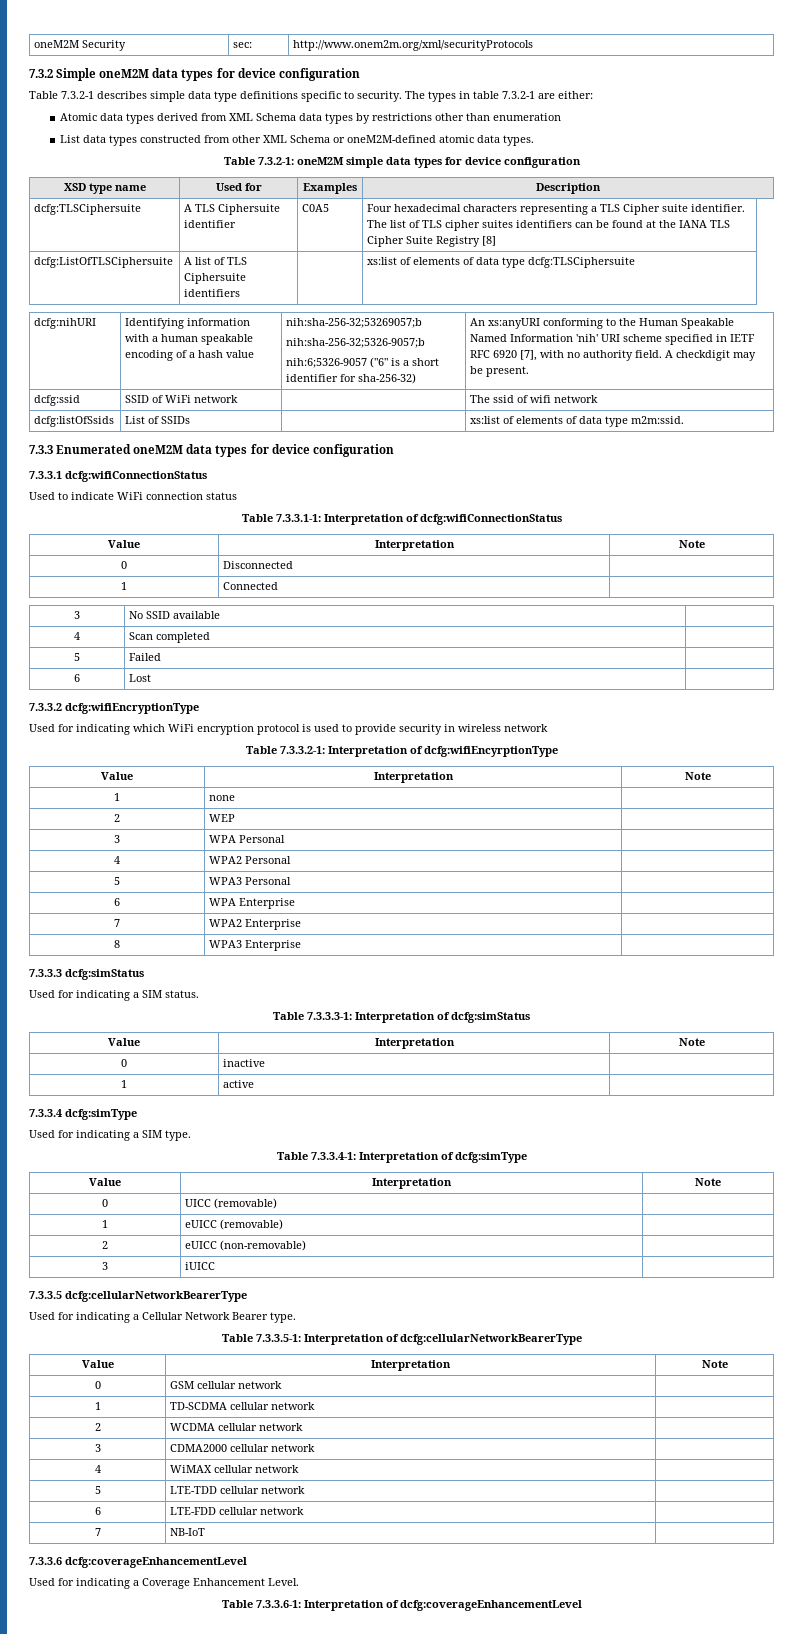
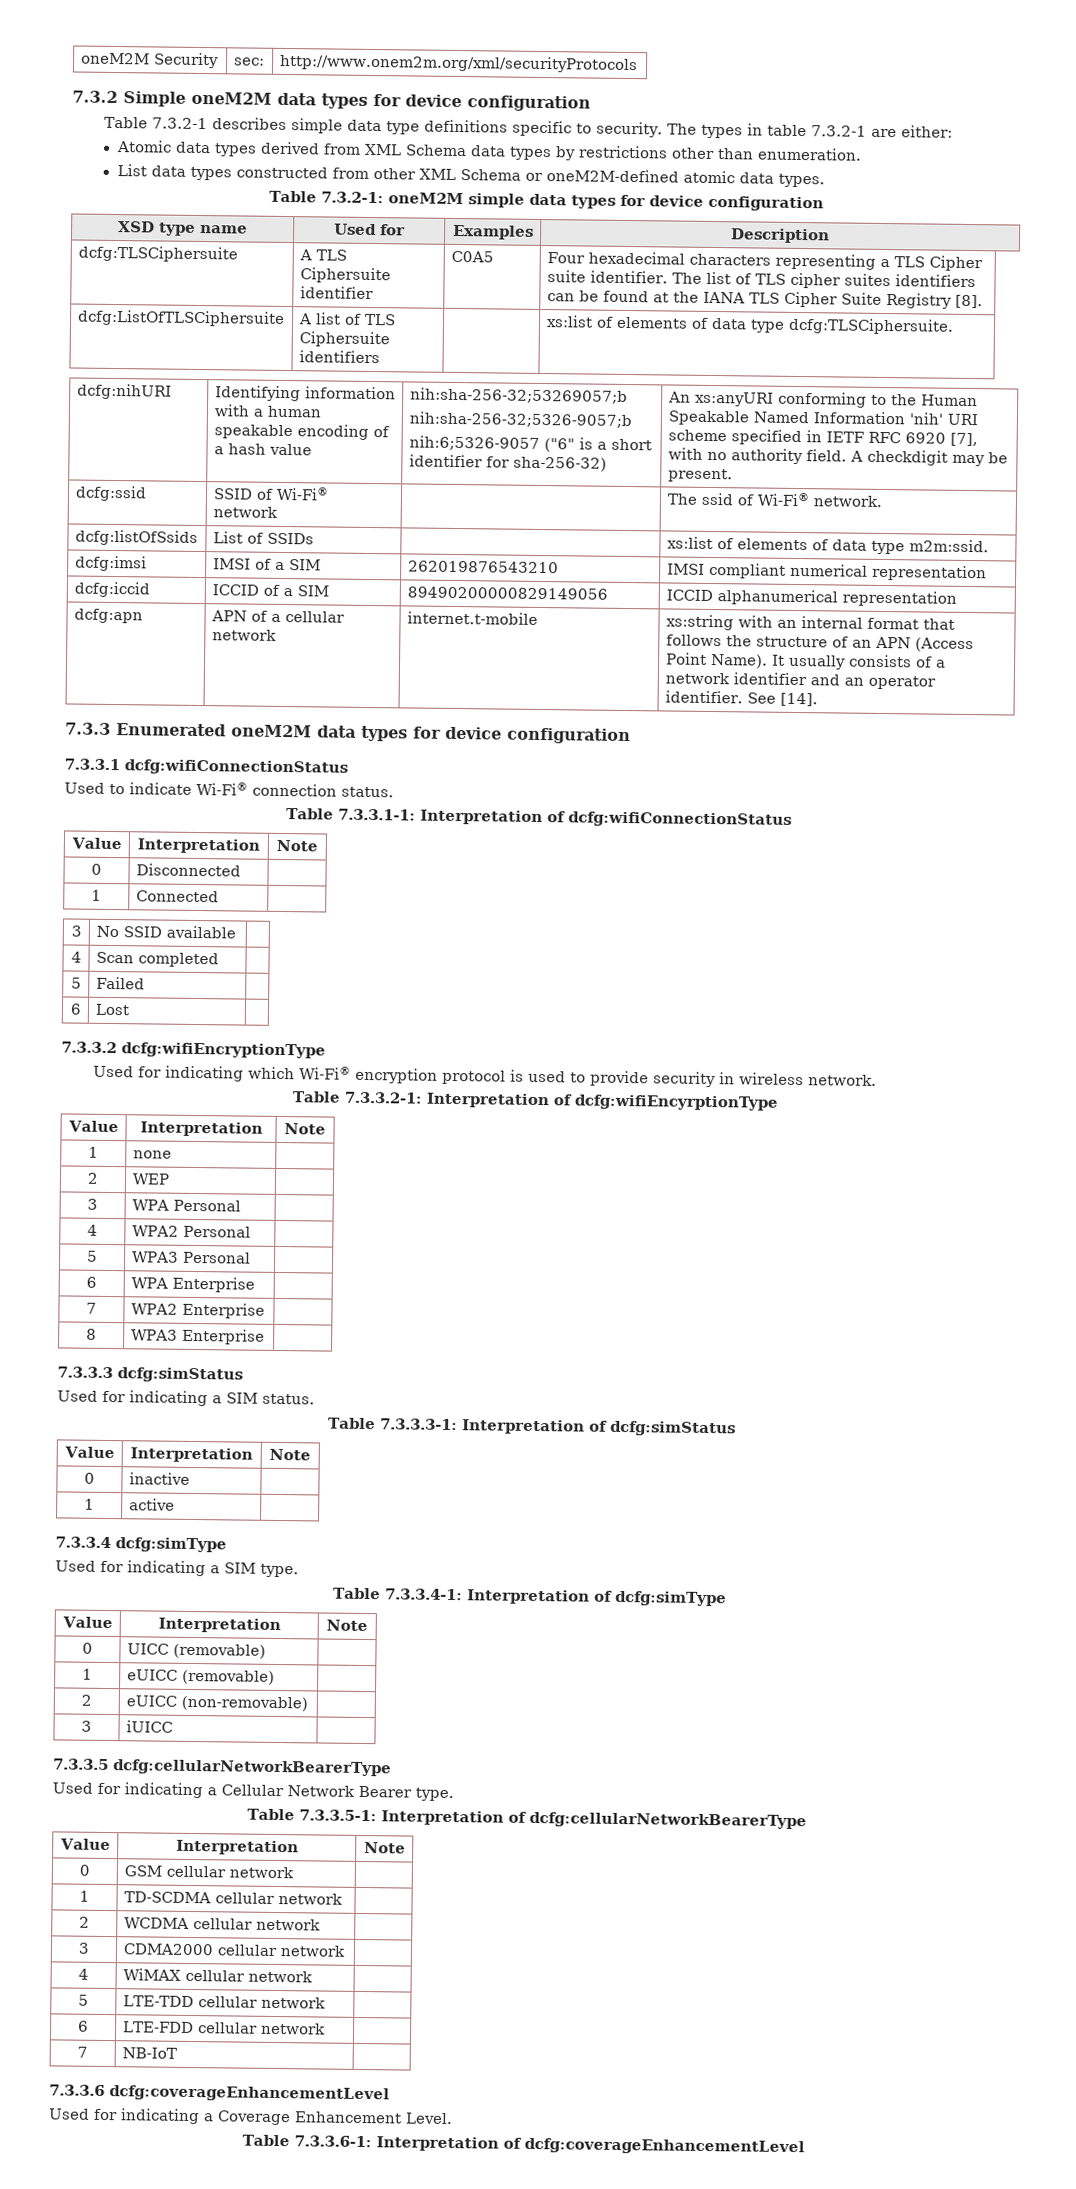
[492,113,561,121] enumeration -> [756,147,862,161] enumeration.
[482,236,497,246] [8] -> [954,294,983,309] [8].
[528,257,636,268] dcfg:TLSCiphersuite -> [787,317,954,335] dcfg:TLSCiphersuite.
[165,395,192,403] WiFi -> [275,486,329,501] Wi-Fi®
[530,395,599,403] wifi network -> [756,492,883,507] Wi-Fi® network.
(685, 420) none -> [74,555,147,572] [212,558,321,571] [407,560,559,574] [666,562,987,582] [73,581,150,598] [211,584,329,597] [406,586,608,600] [665,589,957,607] [73,608,143,624] [210,610,345,623] [211,629,277,641] [406,611,538,625] [665,614,955,631] [665,634,974,653] [665,652,946,670] [664,672,936,690] [664,690,818,707] // dcfg:imsi | IMSI of a SIM | 262019876543210 | IMSI compliant numerical representation // dcfg:iccid | ICCID of a SIM | 89490200000829149056 | ICCID alphanumerical representation // dcfg:apn | APN of a cellular network | internet.t-mobile | xs:string with an internal format that follows the structure of an APN (Access Point Name). It usually consists of a network identifier and an operator identifier. See [14].
[117,492,237,500] WiFi connection status -> [196,781,394,798] Wi-Fi® connection status.
[168,724,194,732] WiFi -> [298,1066,351,1080] Wi-Fi®
[504,724,548,732] network -> [807,1074,877,1086] network.

